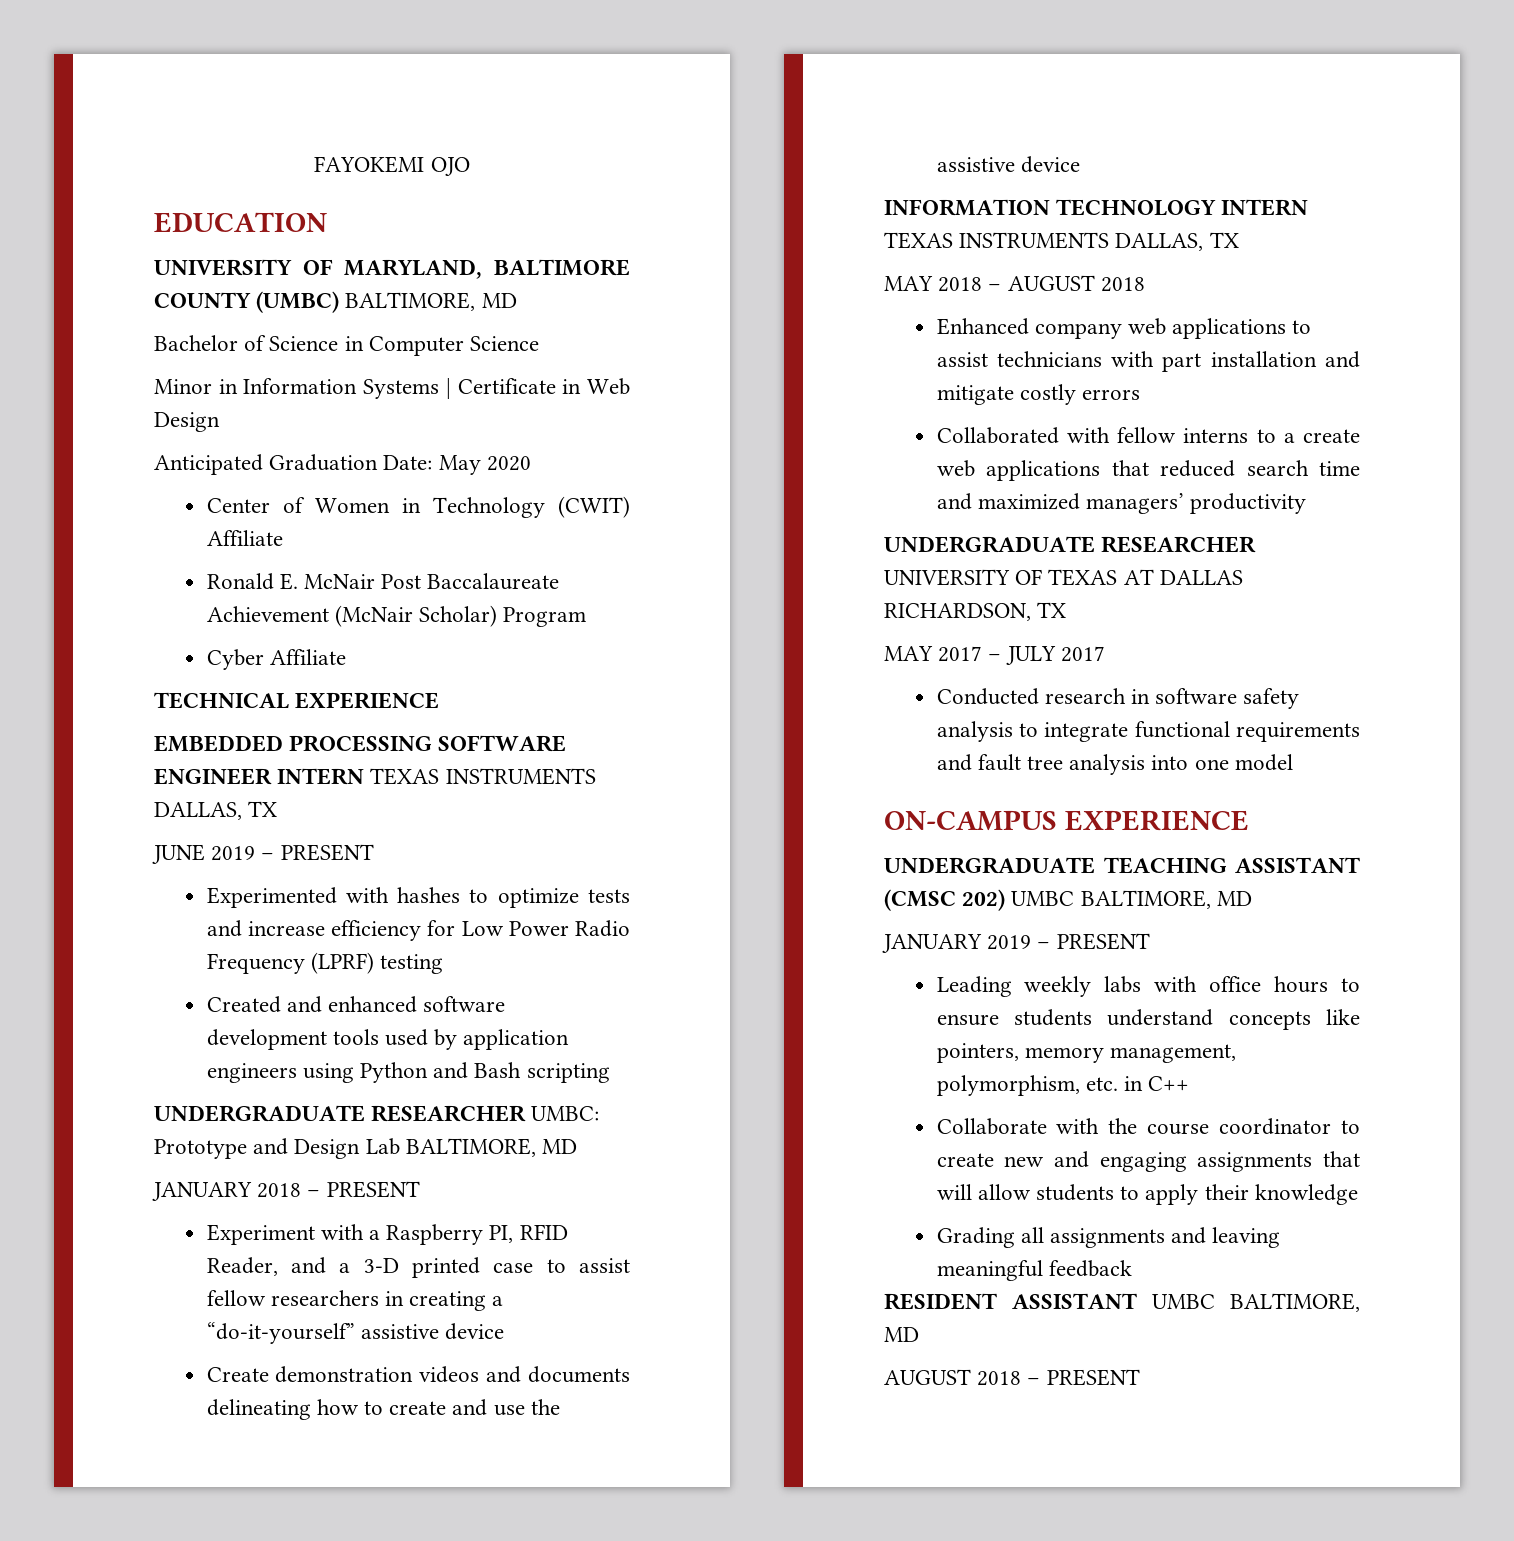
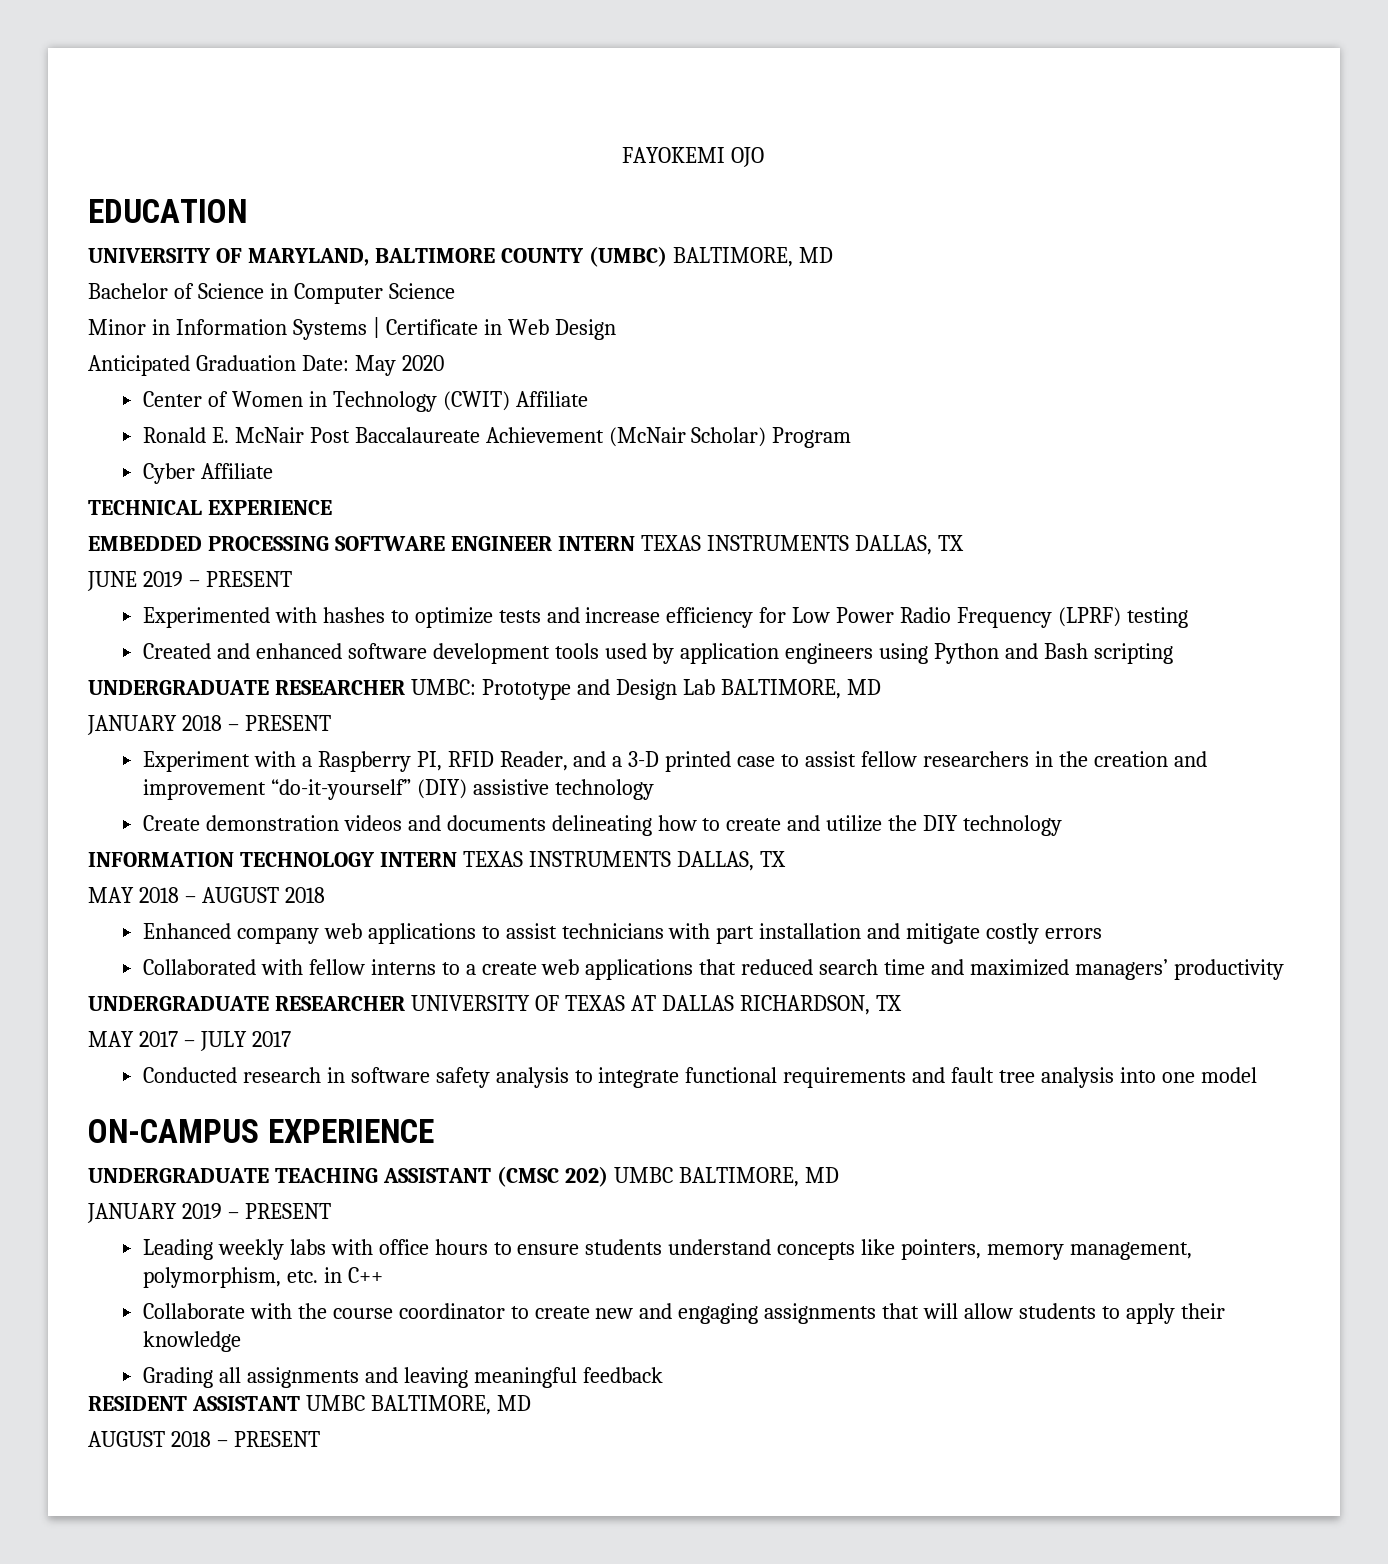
[409,1291,504,1311] [206,1322,505,1344] creating a “do-it-yourself” assistive device -> [1058,751,1207,767] [142,779,654,800] the creation and improvement “do-it-yourself” (DIY) assistive technology
[493,1399,560,1416] [936,156,1080,173] use the assistive device -> [826,815,1063,836] utilize the DIY technology

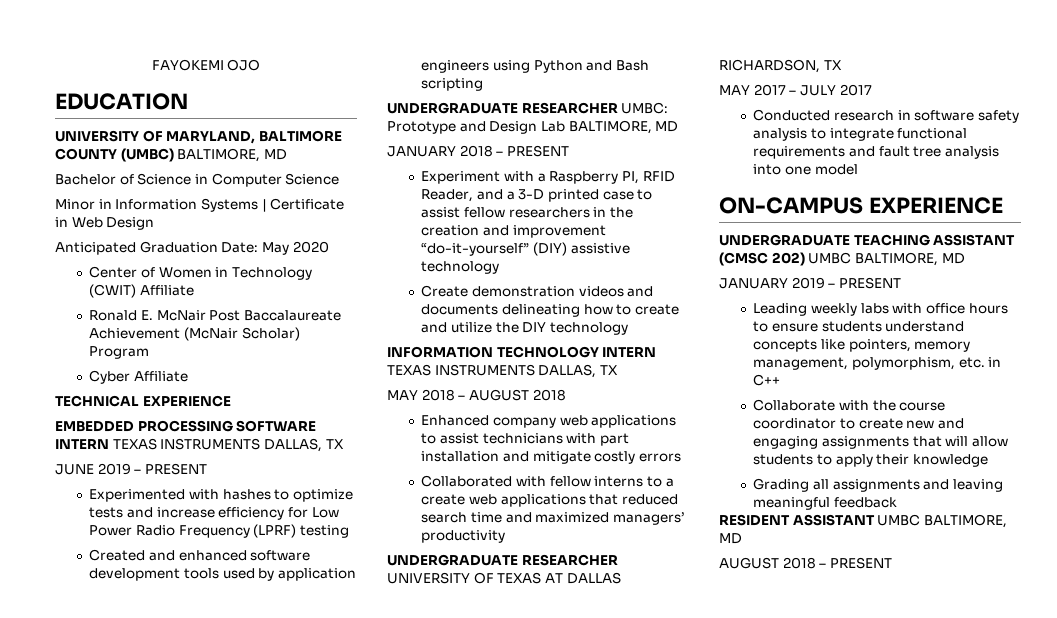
[450,536,552,551] ENGINEER -> (317, 426) none

